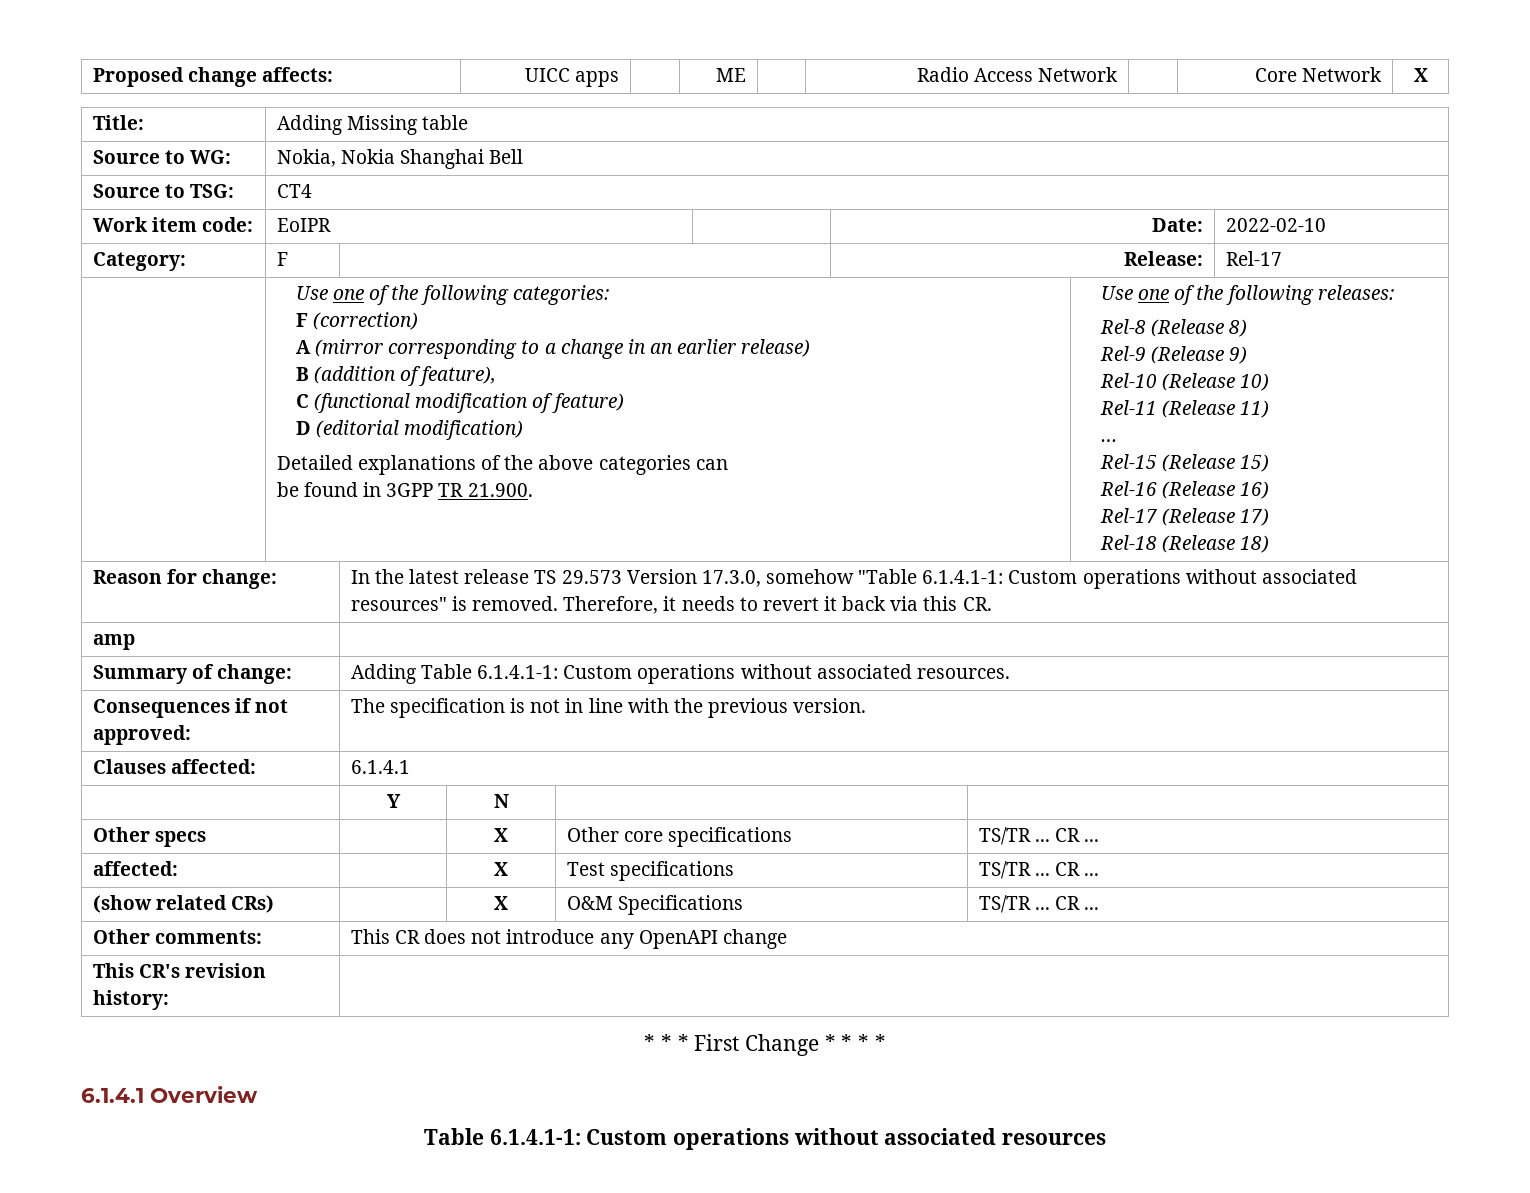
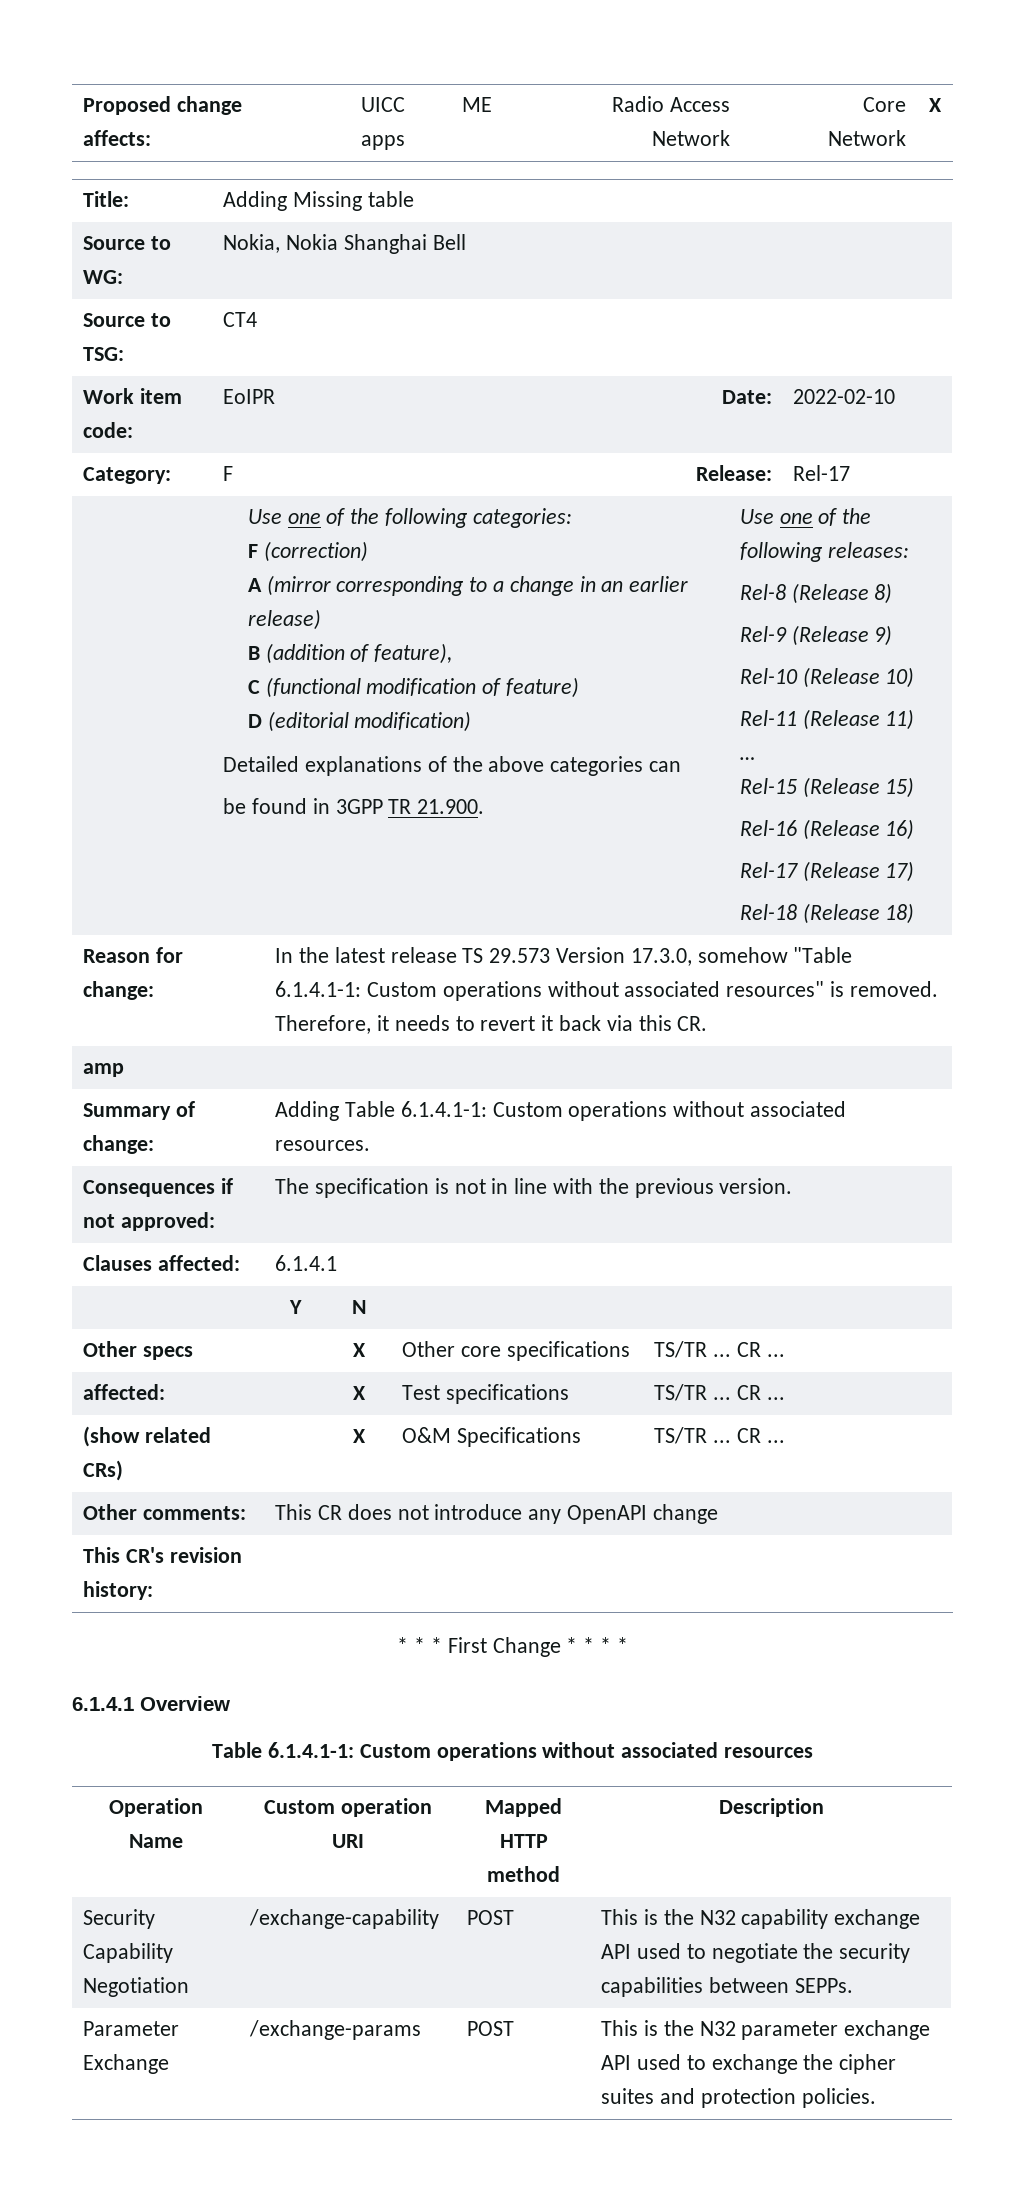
(1107, 1139) none -> [109,1798,203,1817] [129,1834,183,1848] [264,1798,432,1817] [332,1834,364,1848] [485,1798,562,1817] [499,1834,548,1848] [487,1866,560,1882] [718,1798,824,1817] [83,1909,156,1929] [83,1943,174,1963] [83,1977,190,1997] [249,1909,440,1929] [467,1910,515,1925] [601,1909,921,1929] [601,1943,911,1963] [601,1977,853,1997] [83,2021,180,2036] [83,2054,170,2074] [249,2020,422,2040] [467,2021,515,2036] [601,2020,931,2040] [601,2054,897,2074] [601,2088,876,2108] // Operation Name | Custom operation URI | Mapped HTTP method | Description // Security Capability Negotiation | /exchange-capability | POST | This is the N32 capability exchange API used to negotiate the security capabilities between SEPPs. // Parameter Exchange | /exchange-params | POST | This is the N32 parameter exchange API used to exchange the cipher suites and protection policies.

